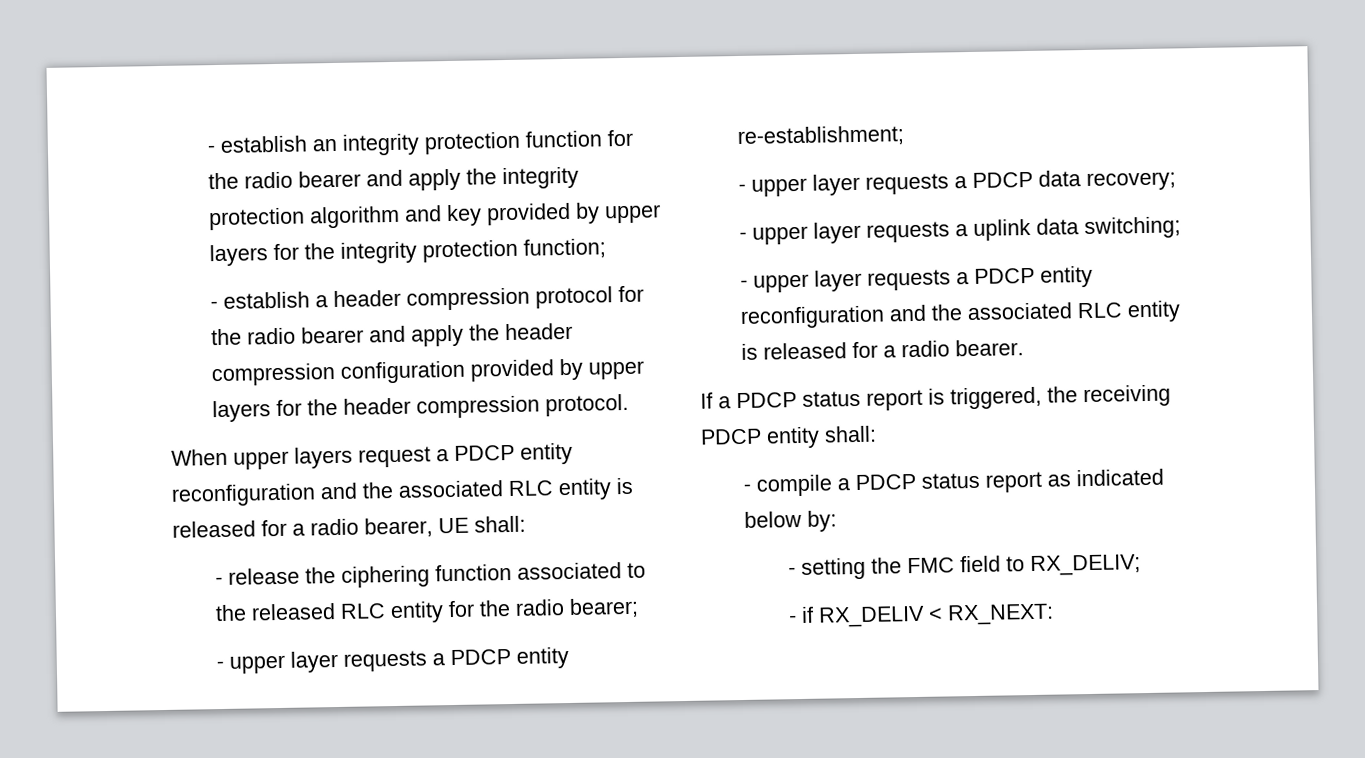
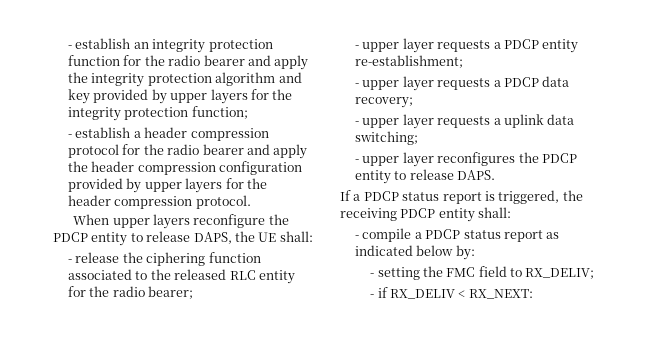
[358,442,573,468] [171,477,633,507] [172,517,433,538] request a PDCP entity reconfiguration and the associated RLC entity is released for a radio bearer, -> [193,214,289,228] [53,231,255,246] reconfigure the PDCP entity to release DAPS, the
[867,265,1094,291] [740,300,1182,329] [741,339,1025,360] requests a PDCP entity reconfiguration and the associated RLC entity is released for a radio bearer. -> [437,152,577,166] [355,169,496,184] reconfigures the PDCP entity to release DAPS.

